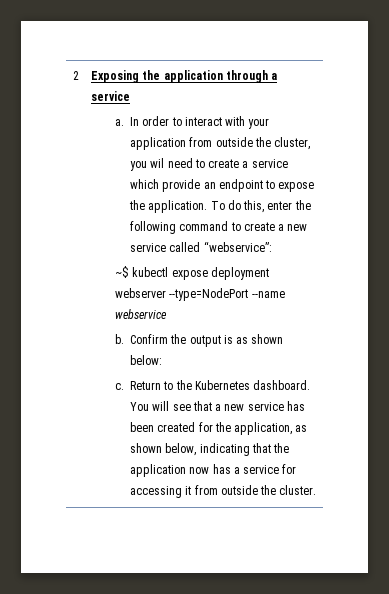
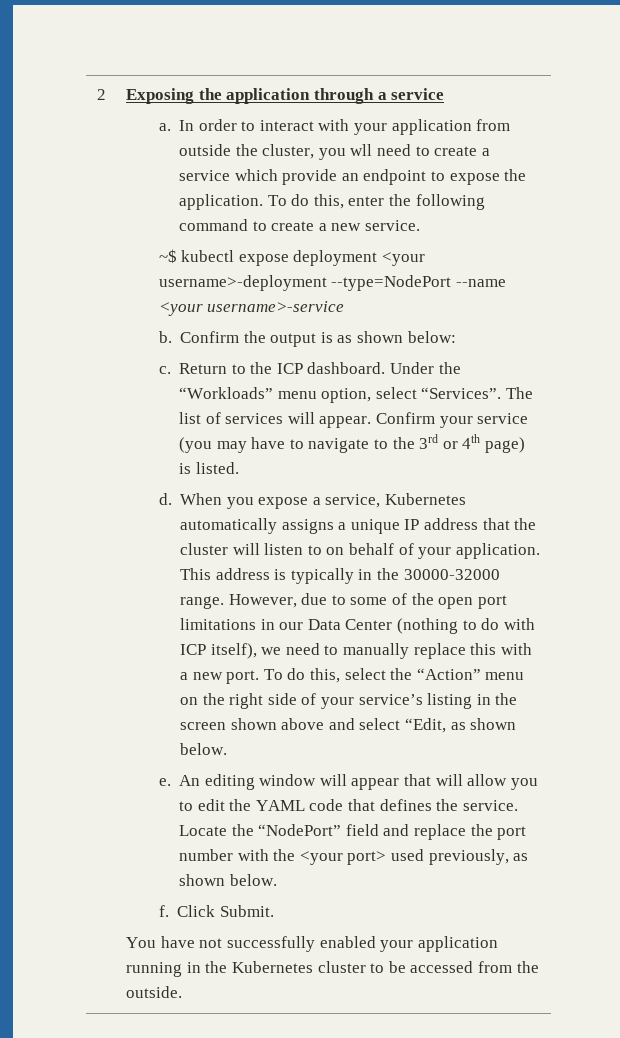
[150,158,165,168] wil -> [350,144,373,156] wll
[130,241,272,252] service called “webservice”: -> [365,220,421,231] service.
[115,288,285,301] [115,309,168,319] webserver --type=NodePort --name webservice -> [381,252,425,266] [158,275,506,291] [158,301,345,316] <your username>-deployment --type=NodePort --name <your username>-service
[194,380,311,390] [130,401,305,411] [130,422,308,435] [130,443,290,456] [130,464,297,477] [130,485,317,498] Kubernetes dashboard. You will see that a new service has been created for the application, as shown below, indicating that the application now has a service for accessing it from outside the cluster. -> [276,362,461,374] [179,387,534,403] [179,412,529,428] [179,434,526,453] [179,462,239,474] [158,493,467,509] [180,518,537,534] [180,543,540,559] [180,568,500,584] [180,593,507,609] [180,618,535,634] [180,643,532,659] [180,668,525,684] [180,693,518,709] [180,718,517,733] [180,743,228,755] [158,774,538,790] [179,799,518,811] [179,824,527,840] [179,849,529,865] [179,874,277,886] [158,905,274,917] [126,936,498,952] [126,961,539,977] [126,986,183,998] ICP dashboard. Under the “Workloads” menu option, select “Services”. The list of services will appear. Confirm your service (you may have to navigate to the 3rd or 4th page) is listed. // d. When you expose a service, Kubernetes automatically assigns a unique IP address that the cluster will listen to on behalf of your application. This address is typically in the 30000-32000 range. However, due to some of the open port limitations in our Data Center (nothing to do with ICP itself), we need to manually replace this with a new port. To do this, select the “Action” menu on the right side of your service’s listing in the screen shown above and select “Edit, as shown below. // e. An editing window will appear that will allow you to edit the YAML code that defines the service. Locate the “NodePort” field and replace the port number with the <your port> used previously, as shown below. // f. Click Submit. // You have not successfully enabled your application running in the Kubernetes cluster to be accessed from the outside.

